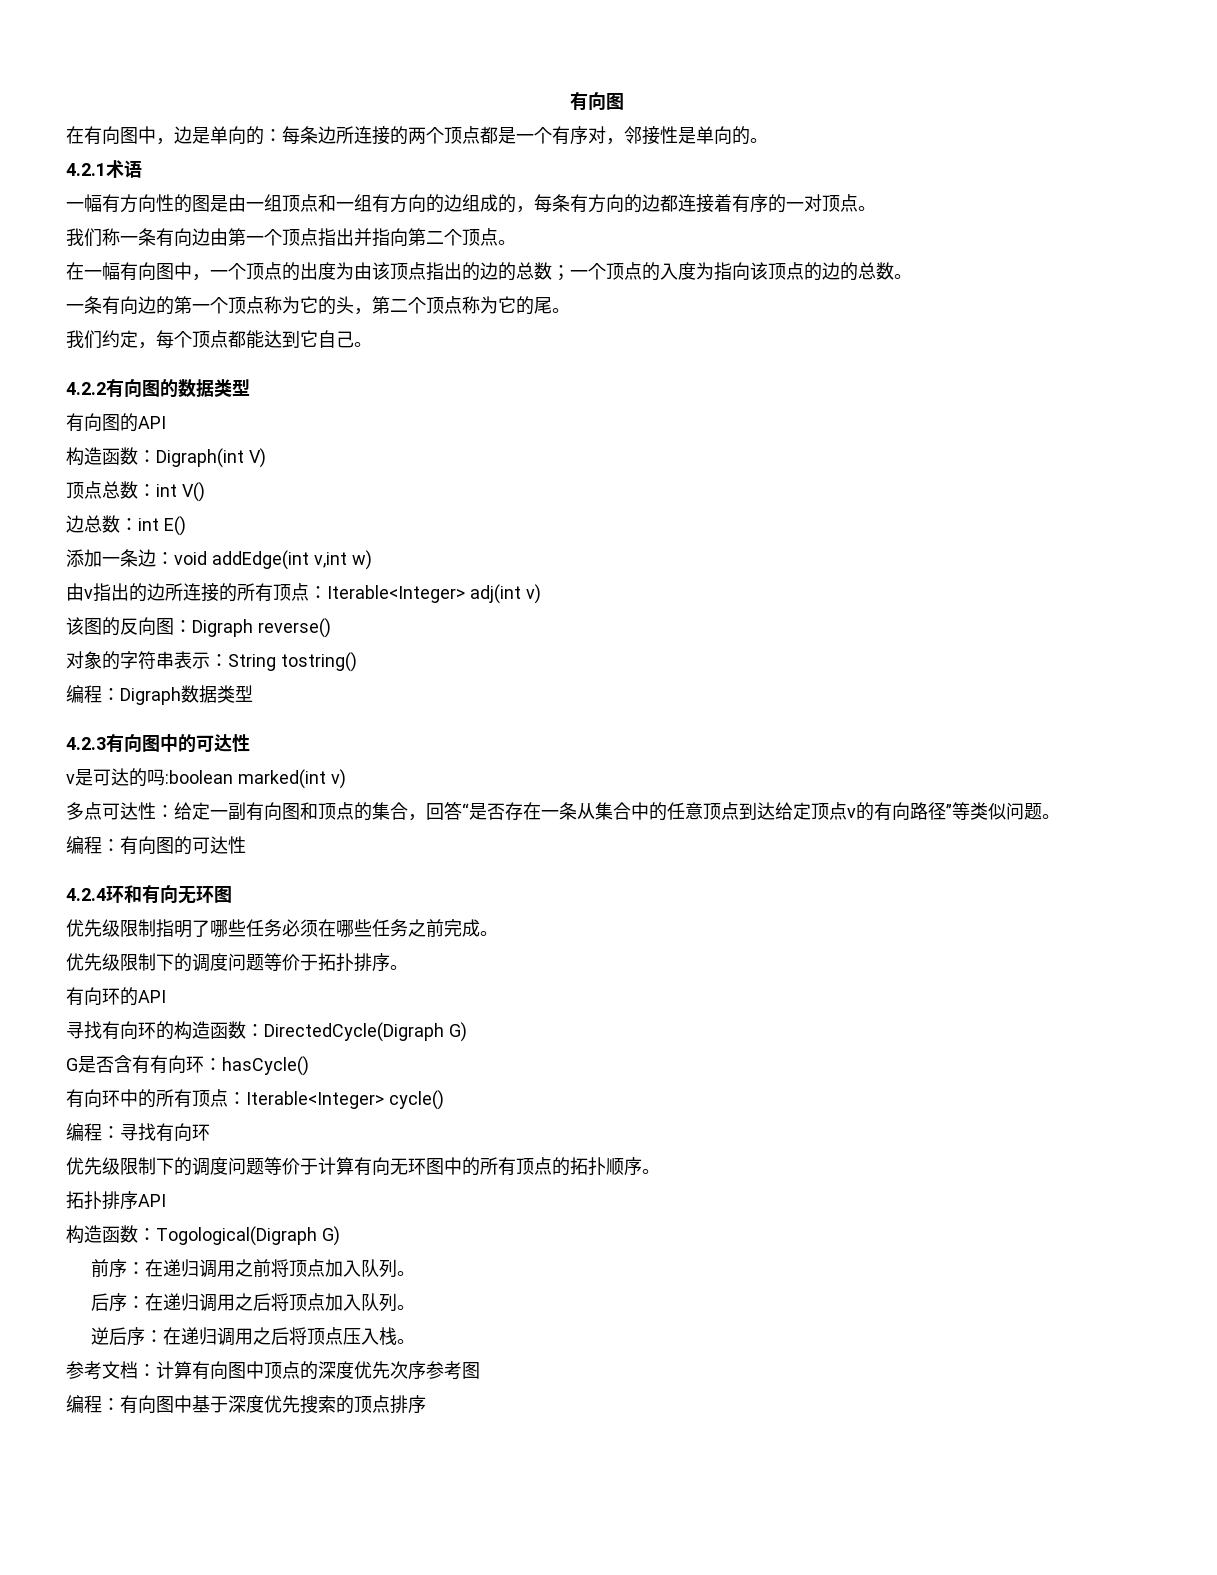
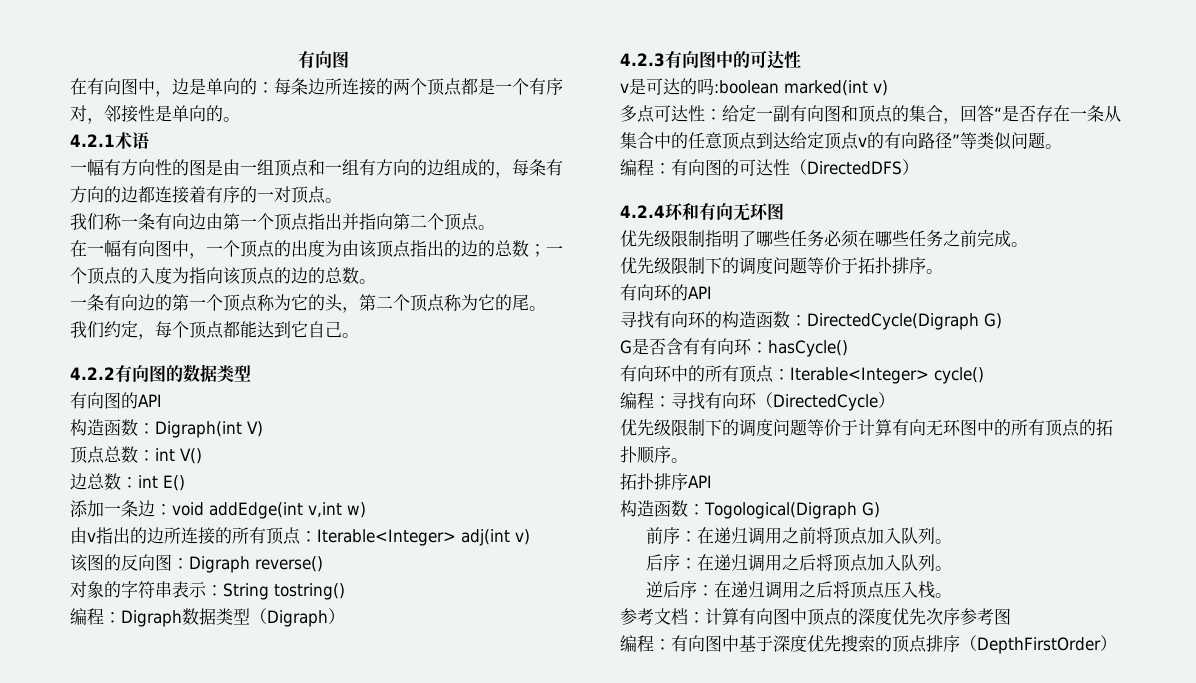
(253, 693) none -> [250,608,345,627] （Digraph）
(246, 845) none -> [790,159,919,175] （DirectedDFS）
(210, 1132) none -> [756,392,895,411] （DirectedCycle）
(426, 1404) none -> [960,635,1117,654] （DepthFirstOrder）

